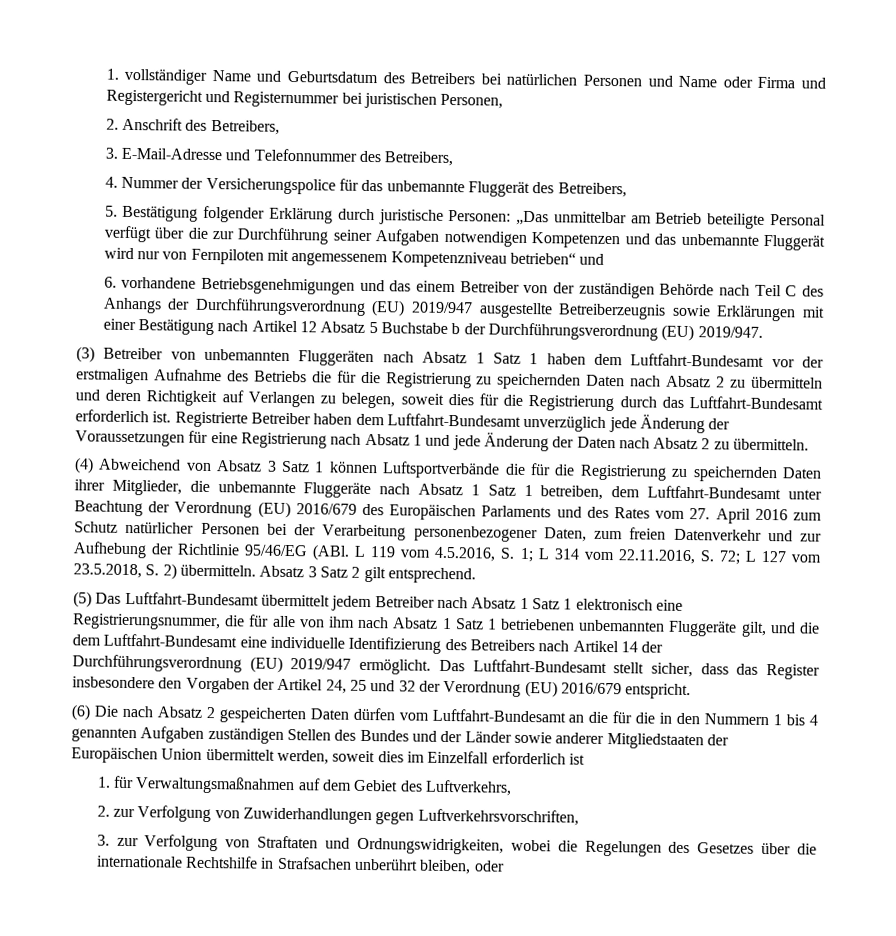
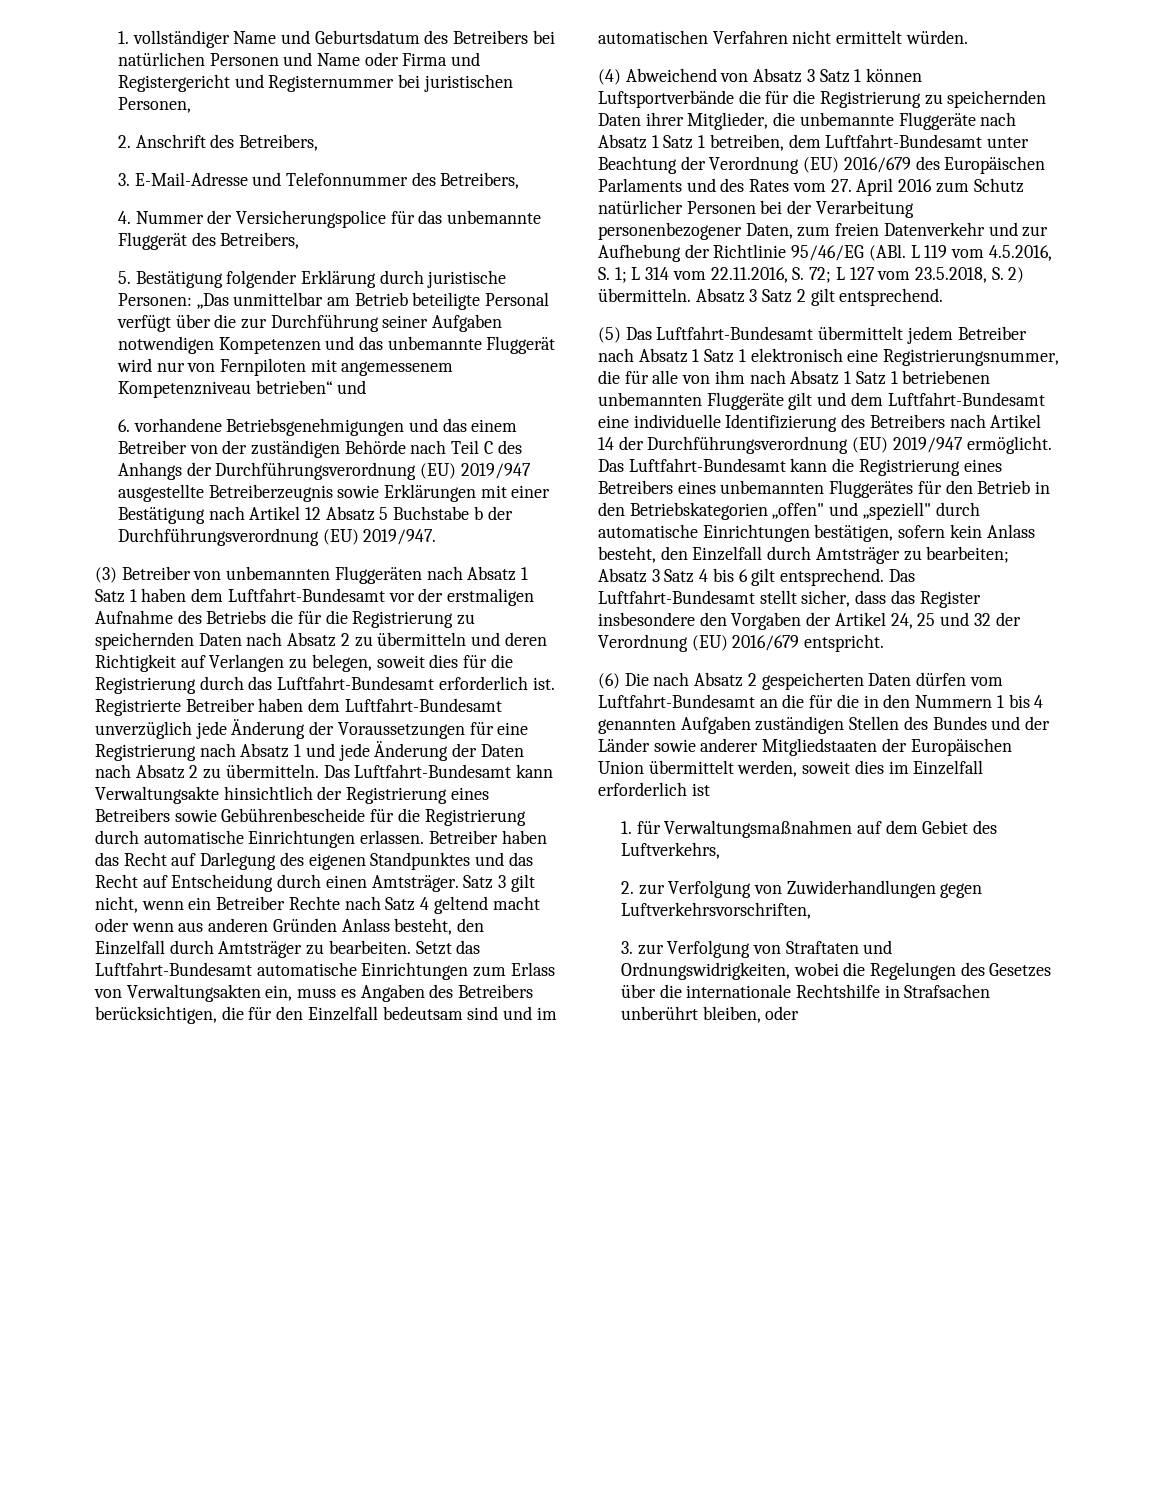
(810, 444) none -> [323,764,554,778] [95,786,489,804] [95,808,526,826] [95,830,547,848] [95,852,533,870] [95,874,535,892] [95,896,540,914] [95,918,485,935] [95,940,481,958] [95,962,555,980] [94,984,534,1002] [95,1006,557,1024] [598,30,968,44] Das Luftfahrt-Bundesamt kann Verwaltungsakte hinsichtlich der Registrierung eines Betreibers sowie Gebührenbescheide für die Registrierung durch automatische Einrichtungen erlassen. Betreiber haben das Recht auf Darlegung des eigenen Standpunktes und das Recht auf Entscheidung durch einen Amtsträger. Satz 3 gilt nicht, wenn ein Betreiber Rechte nach Satz 4 geltend macht oder wenn aus anderen Gründen Anlass besteht, den Einzelfall durch Amtsträger zu bearbeiten. Setzt das Luftfahrt-Bundesamt automatische Einrichtungen zum Erlass von Verwaltungsakten ein, muss es Angaben des Betreibers berücksichtigen, die für den Einzelfall bedeutsam sind und im automatischen Verfahren nicht ermittelt würden.
[740,621,820,638] gilt, und die -> [788,392,847,410] gilt und
(607, 666) none -> [790,458,1002,476] [598,480,1051,498] [598,502,980,520] [598,524,1035,542] [598,546,1010,564] [598,568,915,586] [598,590,755,604] kann die Registrierung eines Betreibers eines unbemannten Fluggerätes für den Betrieb in den Betriebskategorien „offen" und „speziell" durch automatische Einrichtungen bestätigen, sofern kein Anlass besteht, den Einzelfall durch Amtsträger zu bearbeiten; Absatz 3 Satz 4 bis 6 gilt entsprechend. Das Luftfahrt-Bundesamt

